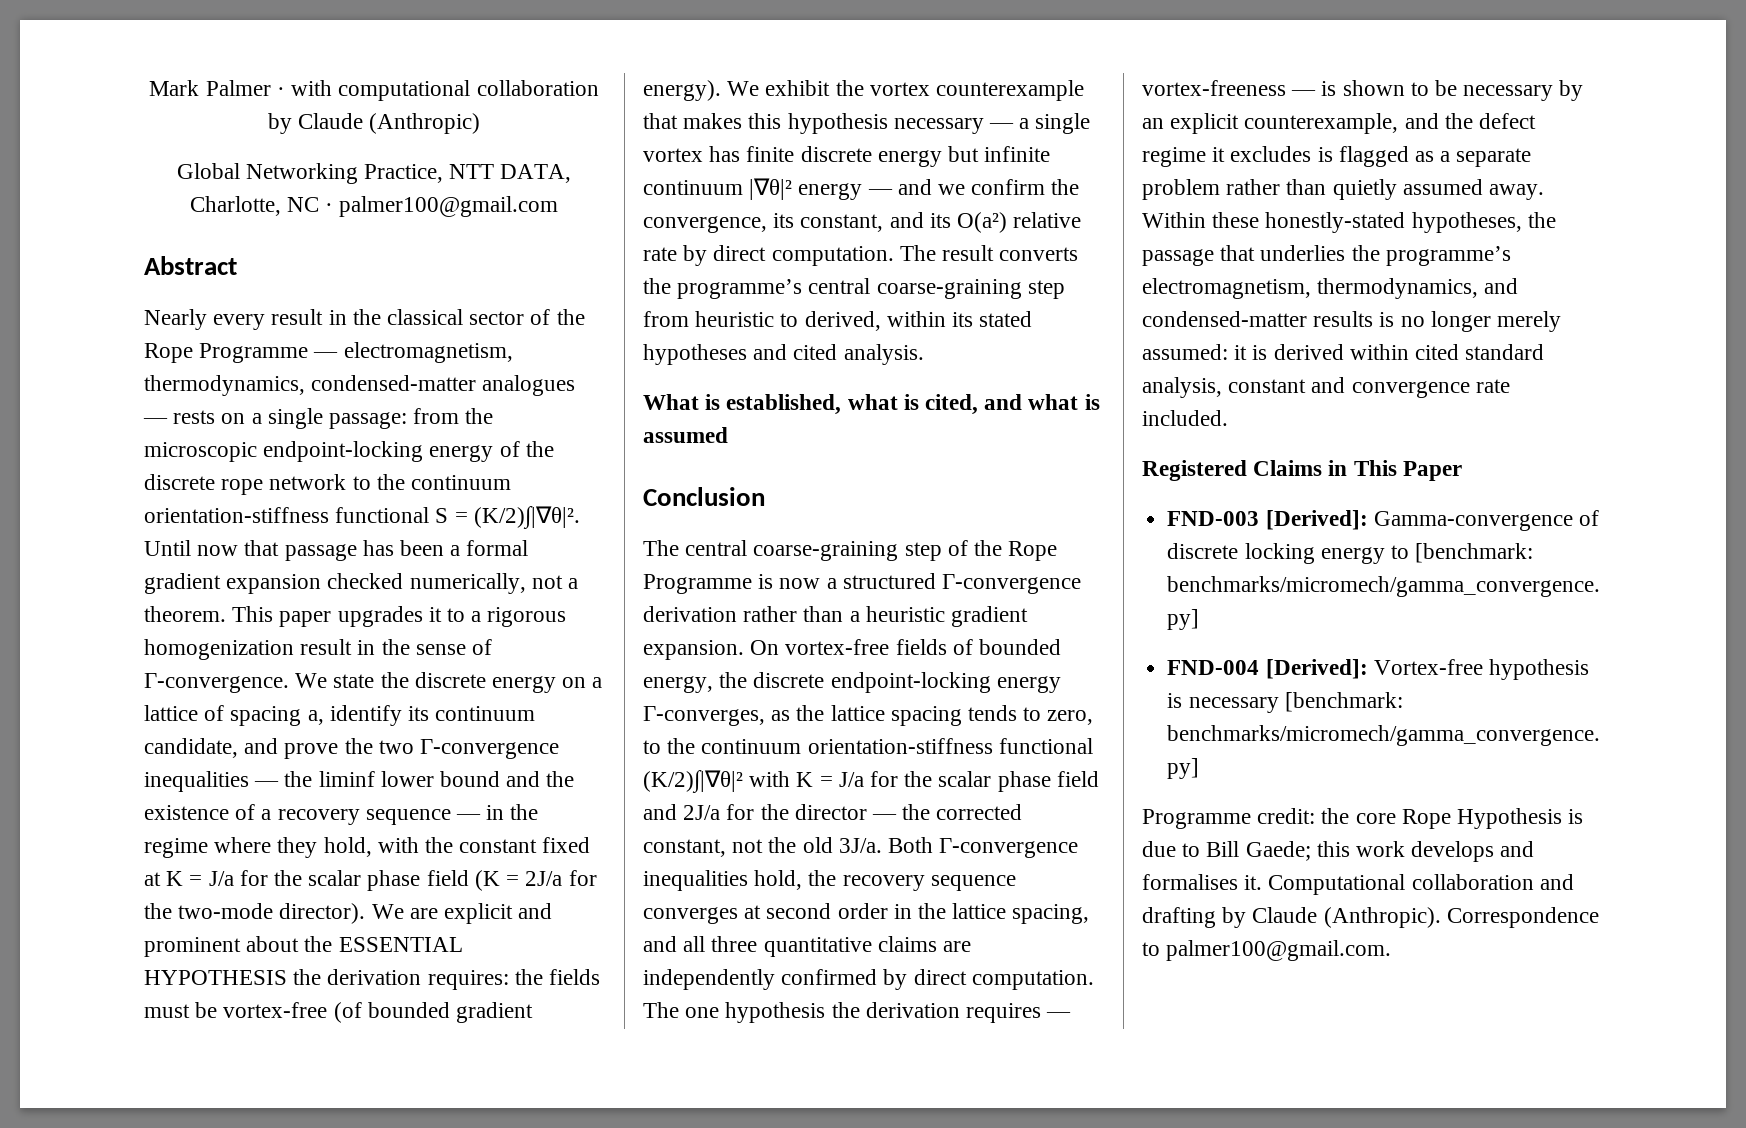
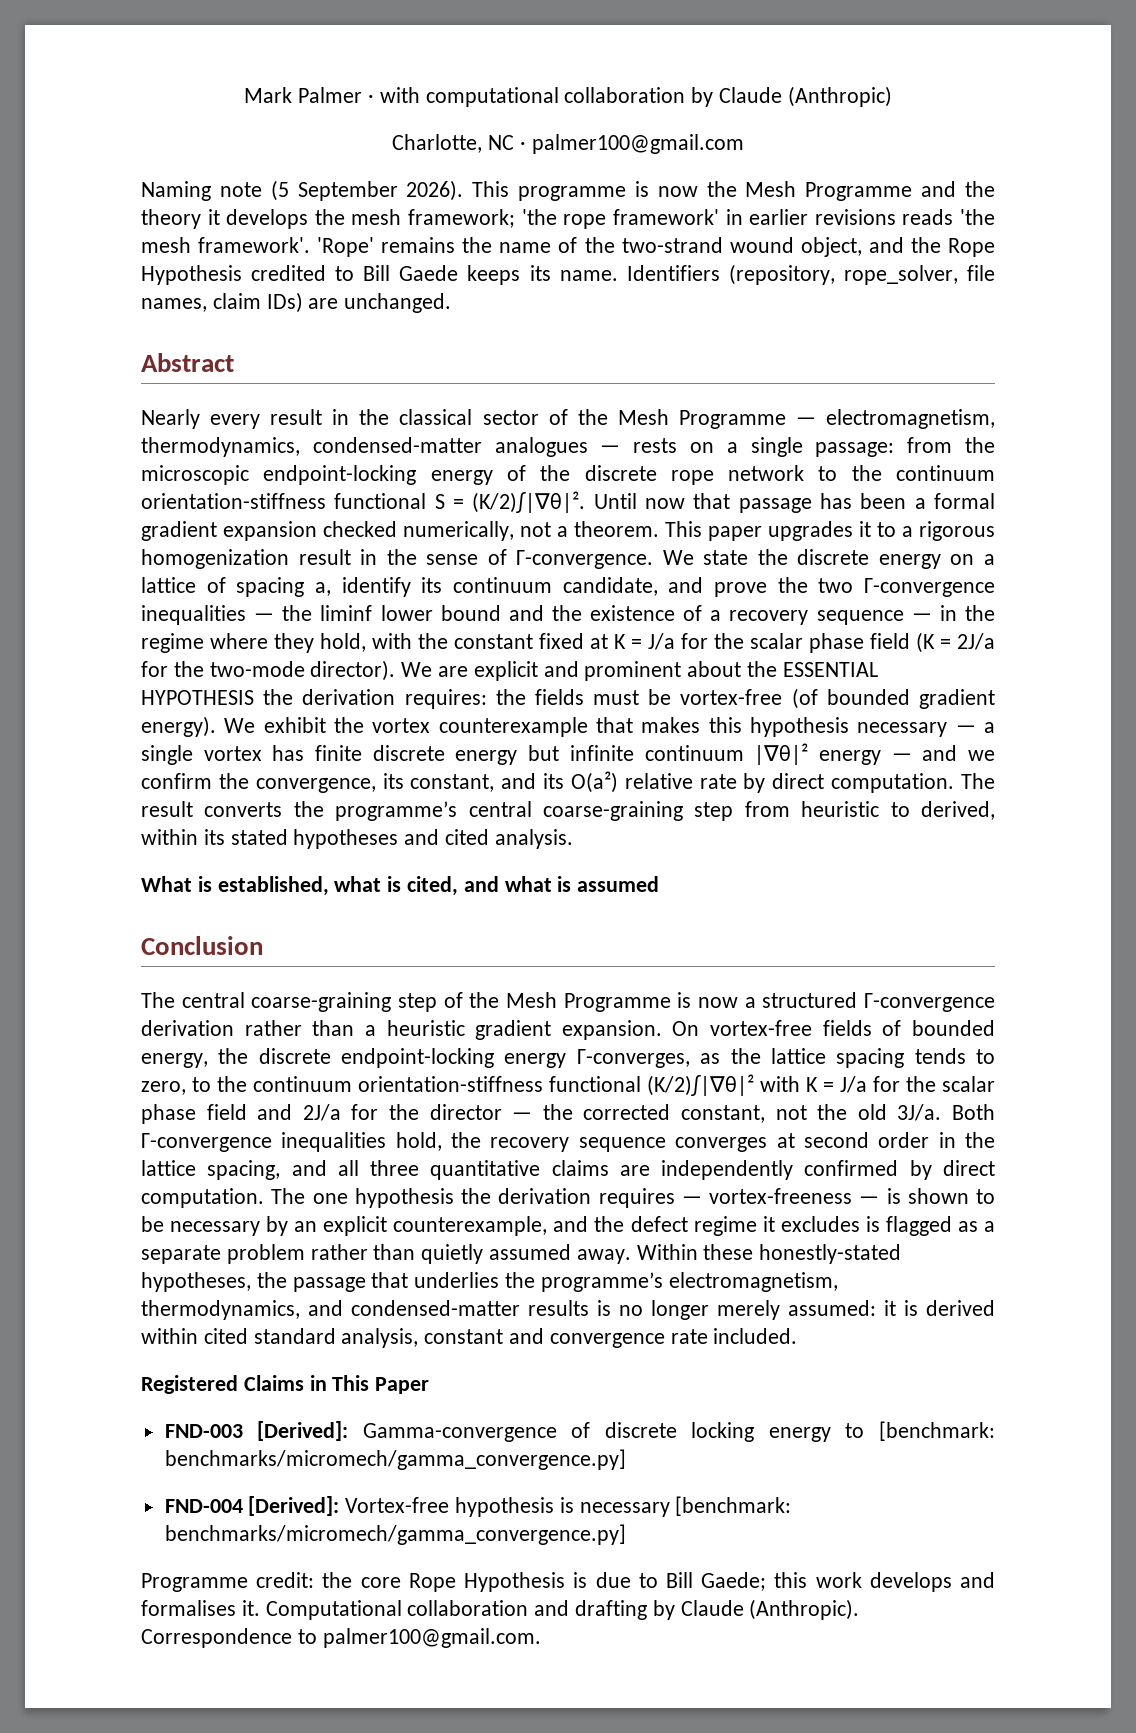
[176,163,572,184] Global Networking Practice, NTT DATA, -> (892, 96) none
(559, 206) none -> [141,180,995,201] [141,209,996,229] [141,237,996,257] [141,264,995,285] [141,292,452,313] // Naming note (5 September 2026). This programme is now the Mesh Programme and the theory it develops the mesh framework; 'the rope framework' in earlier revisions reads 'the mesh framework'. 'Rope' remains the name of the two-strand wound object, and the Rope Hypothesis credited to Bill Gaede keeps its name. Identifiers (repository, rope_solver, file names, claim IDs) are unchanged.
[144,343,193,363] Rope -> [617,409,669,425] Mesh
[1008,541,1058,561] Rope -> [506,992,557,1008] Mesh

